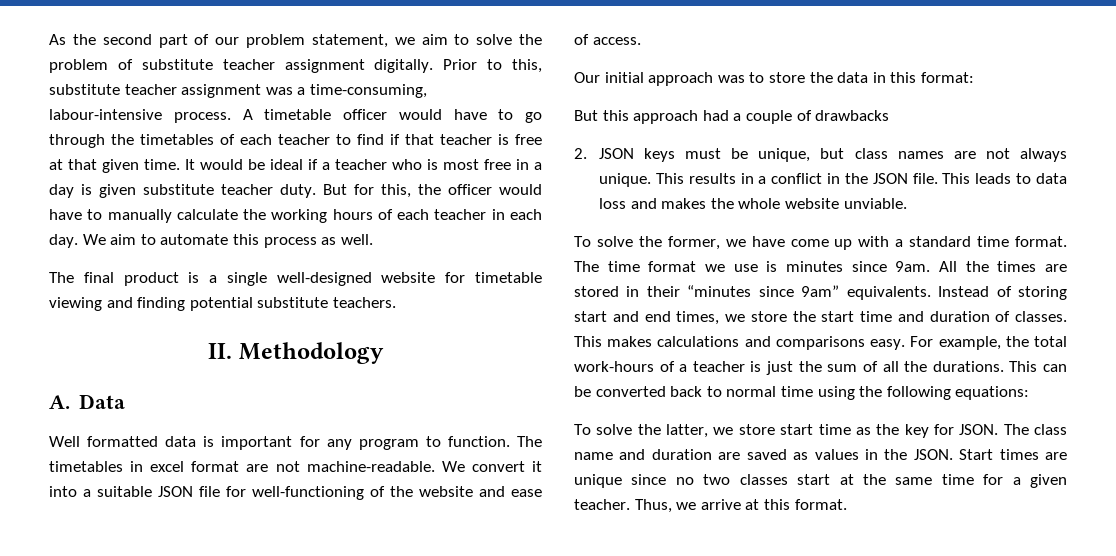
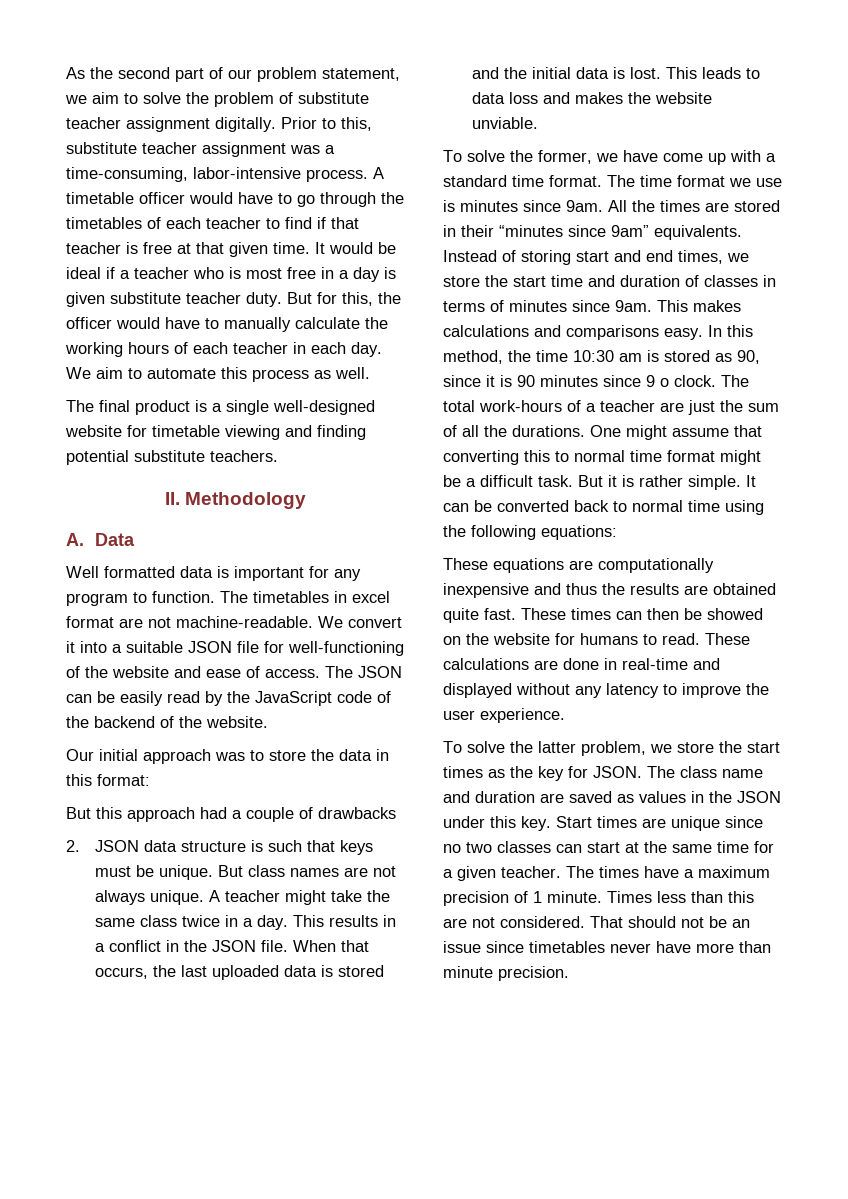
[49,109,162,120] labour-intensive -> [193,167,301,179] labor-intensive
(641, 41) none -> [325,666,402,678] [66,691,391,706] [66,716,268,728] The JSON can be easily read by the JavaScript code of the backend of the website.
(634, 153) none -> [144,840,336,852] data structure is such that
[758,148,845,162] unique, but -> [159,865,244,880] unique. But
(651, 180) none -> [209,890,391,905] [95,915,289,930] A teacher might take the same class twice in a day.
(938, 178) none -> [293,940,370,952] [95,965,385,980] [472,67,662,79] When that occurs, the last uploaded data is stored and the initial data is lost.
[738,198,781,209] whole -> (652, 98) none
[1015,311,1067,322] classes. -> [704,275,776,287] [443,300,652,312] classes in terms of minutes since 9am.
[910,336,1029,350] For example, the -> [708,325,753,337] [443,350,760,364] [443,375,749,387] In this method, the time 10:30 am is stored as 90, since it is 90 minutes since 9 o clock. The
[750,361,762,372] is -> [660,402,684,412] are
[1009,361,1038,372] This -> [590,425,762,440] [443,450,761,465] [443,475,756,490] One might assume that converting this to normal time format might be a difficult task. But it is rather simple. It
[574,424,851,438] To solve the latter, we store start time -> [443,558,714,573] [443,583,776,598] [443,608,763,623] [443,633,750,645] [443,658,720,670] [443,683,769,698] [443,708,565,723] [443,741,780,756] [443,766,483,778] These equations are computationally inexpensive and thus the results are obtained quite fast. These times can then be showed on the website for humans to read. These calculations are done in real-time and displayed without any latency to improve the user experience. // To solve the latter problem, we store the start times
[913,449,953,460] JSON. -> [737,791,781,803] [443,816,551,831] JSON under this key.
(788, 479) none -> [556,844,582,853] can
[634,499,847,513] Thus, we arrive at this format. -> [566,866,770,878] [443,891,754,906] [443,916,750,928] [443,941,771,953] [443,966,569,981] The times have a maximum precision of 1 minute. Times less than this are not considered. That should not be an issue since timetables never have more than minute precision.

